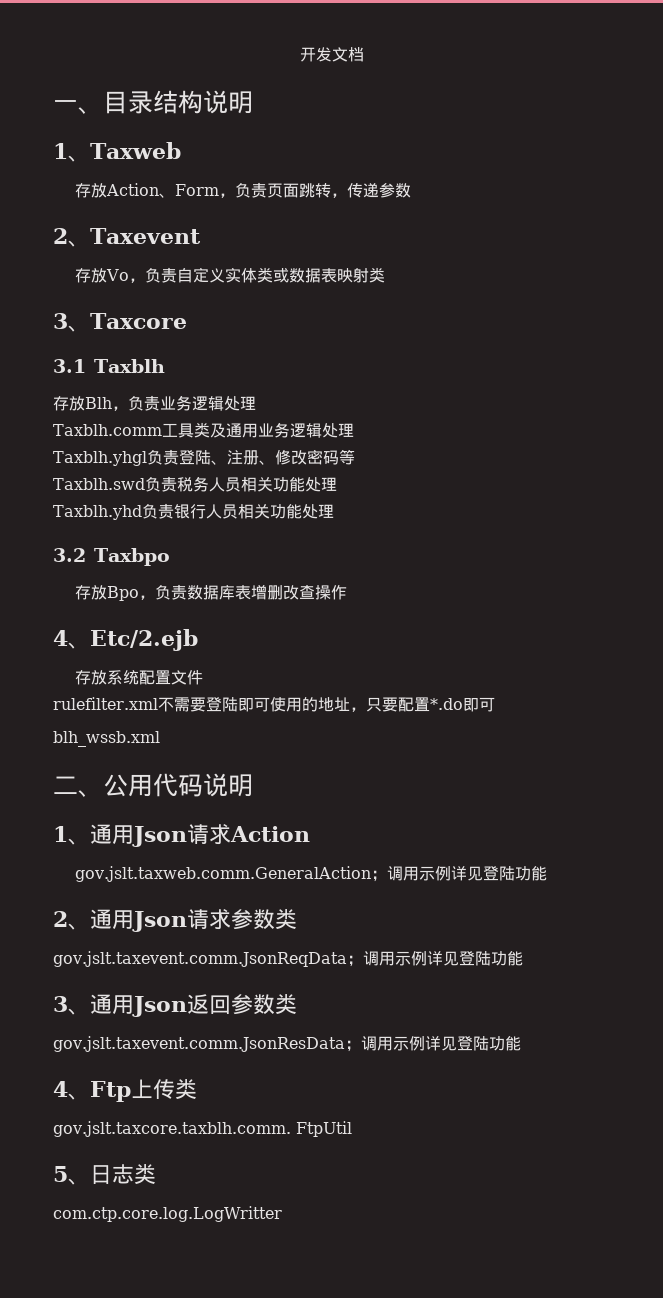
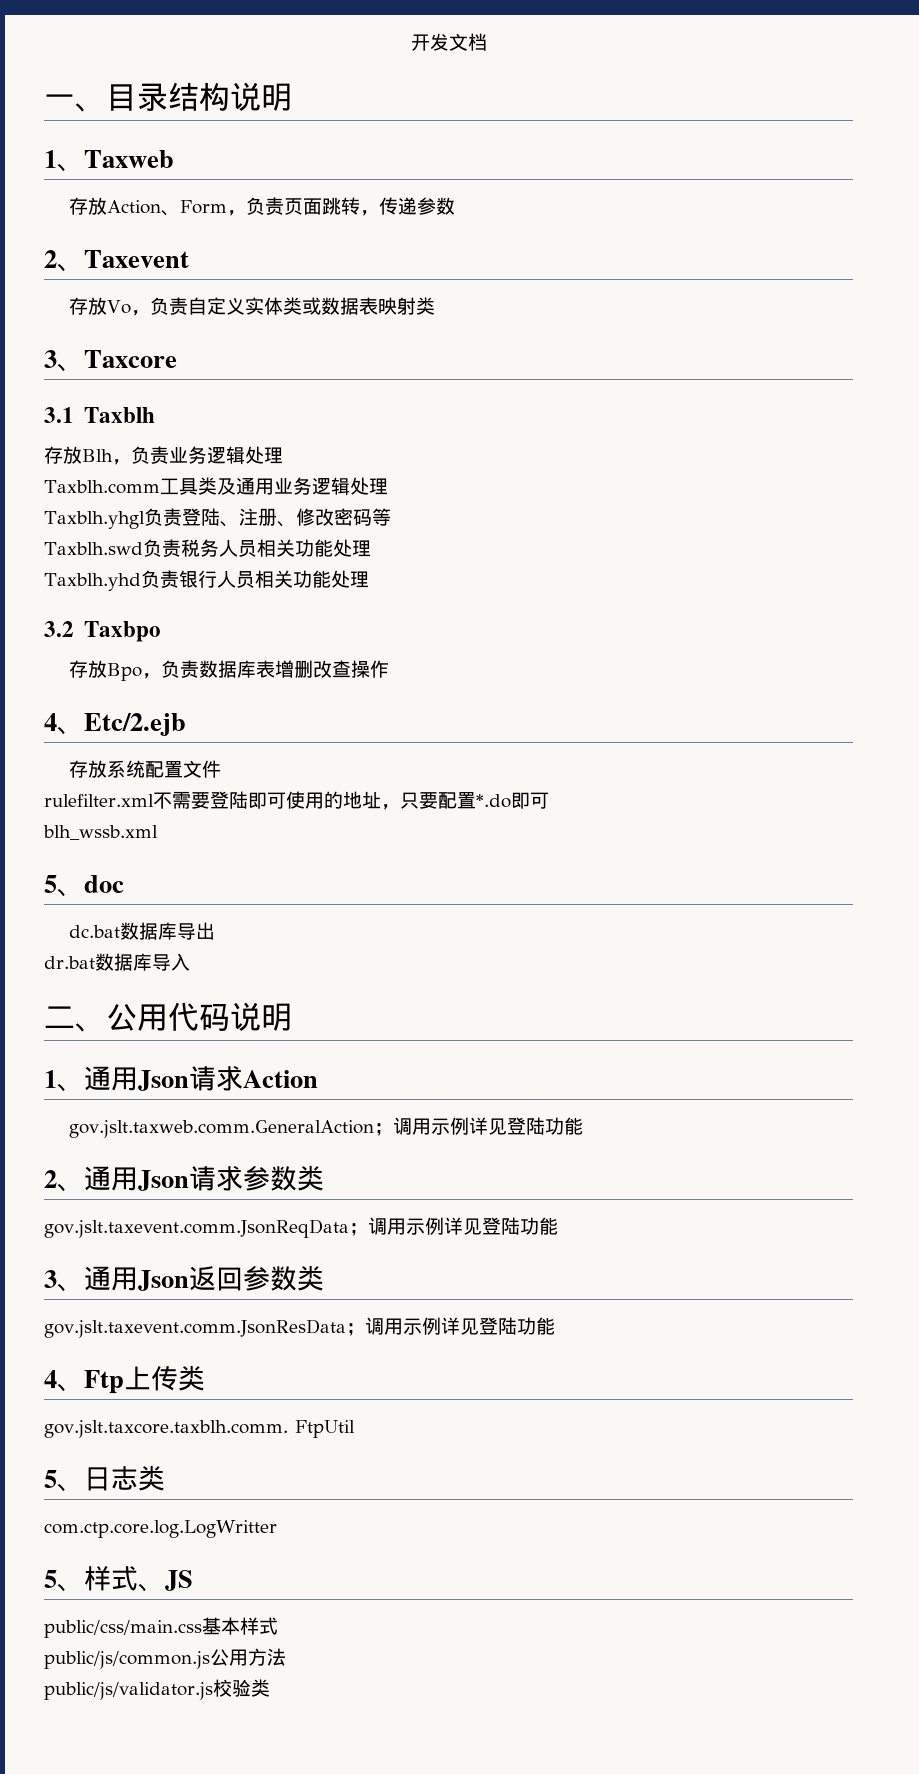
(160, 739) none -> [44,875,124,897] [69,922,216,940] [44,953,190,971] // 5、doc // dc.bat数据库导出 // dr.bat数据库导入
(282, 1214) none -> [44,1566,193,1592] [44,1617,278,1638] [44,1648,286,1669] [44,1679,270,1700] // 5、样式、JS // public/css/main.css基本样式 // public/js/common.js公用方法 // public/js/validator.js校验类

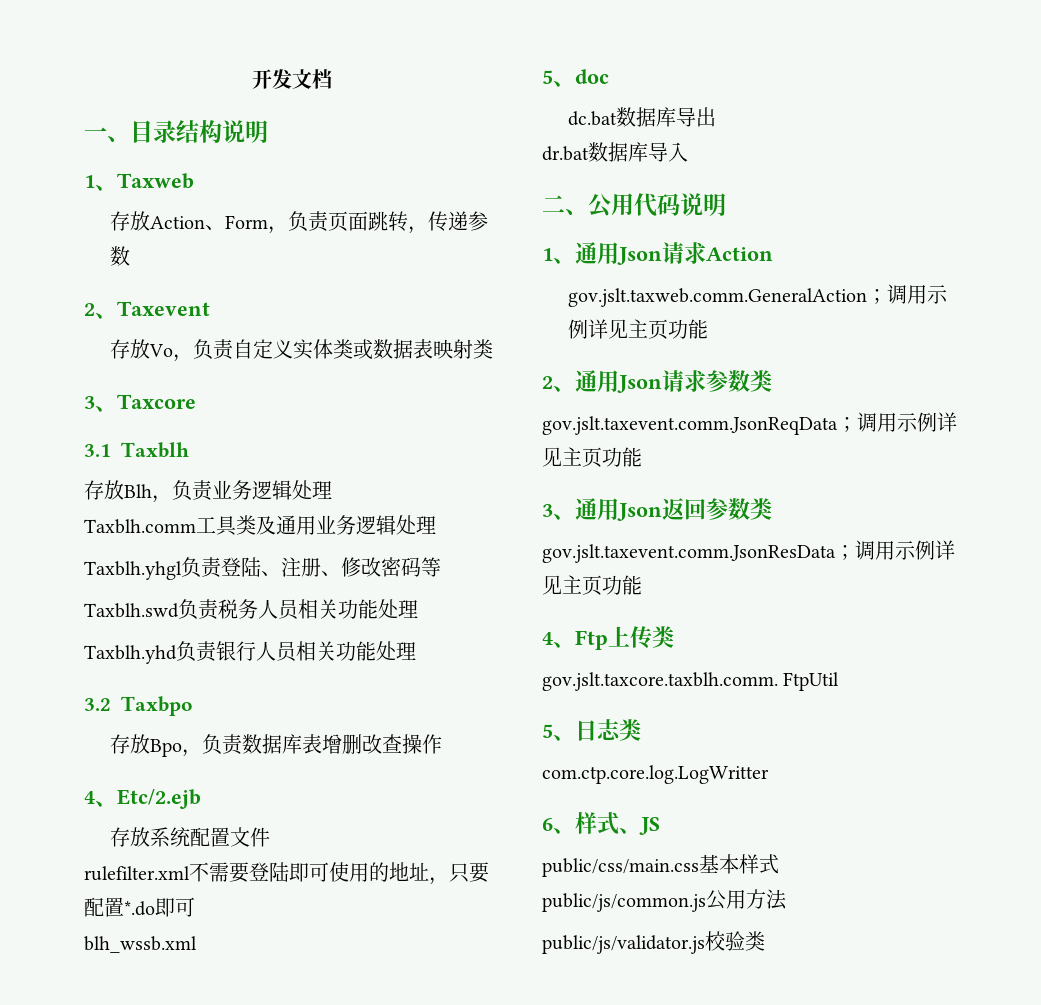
[507,1117,546,1135] 登陆 -> [628,319,669,339] 主页
[481,1217,520,1235] 登陆 -> [562,447,602,467] 主页
[478,1317,517,1335] 登陆 -> [562,575,602,595] 主页
[44,1570,57,1588] 5 -> [542,818,553,831] 6

